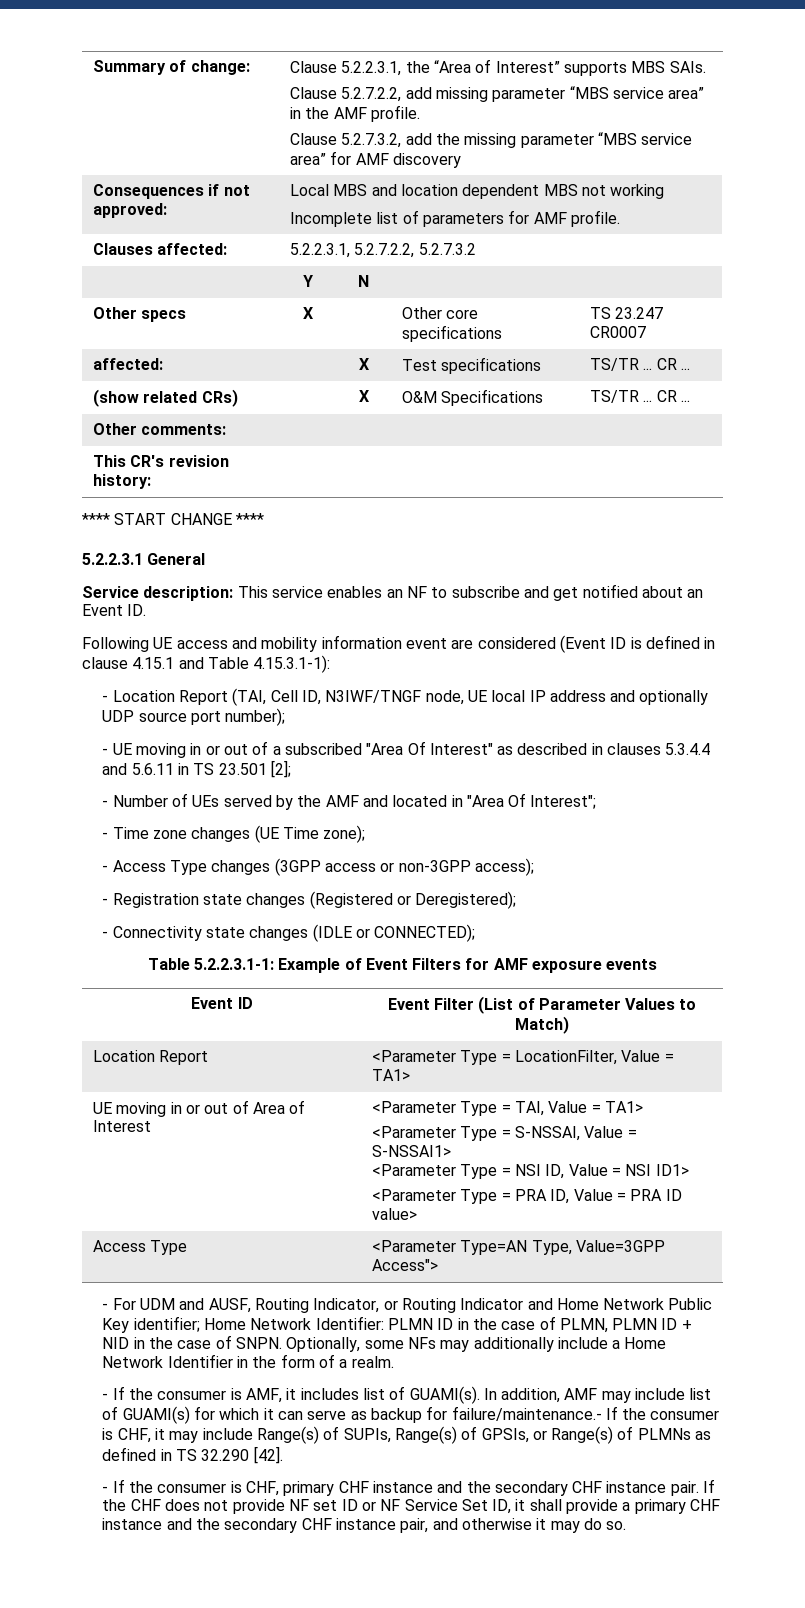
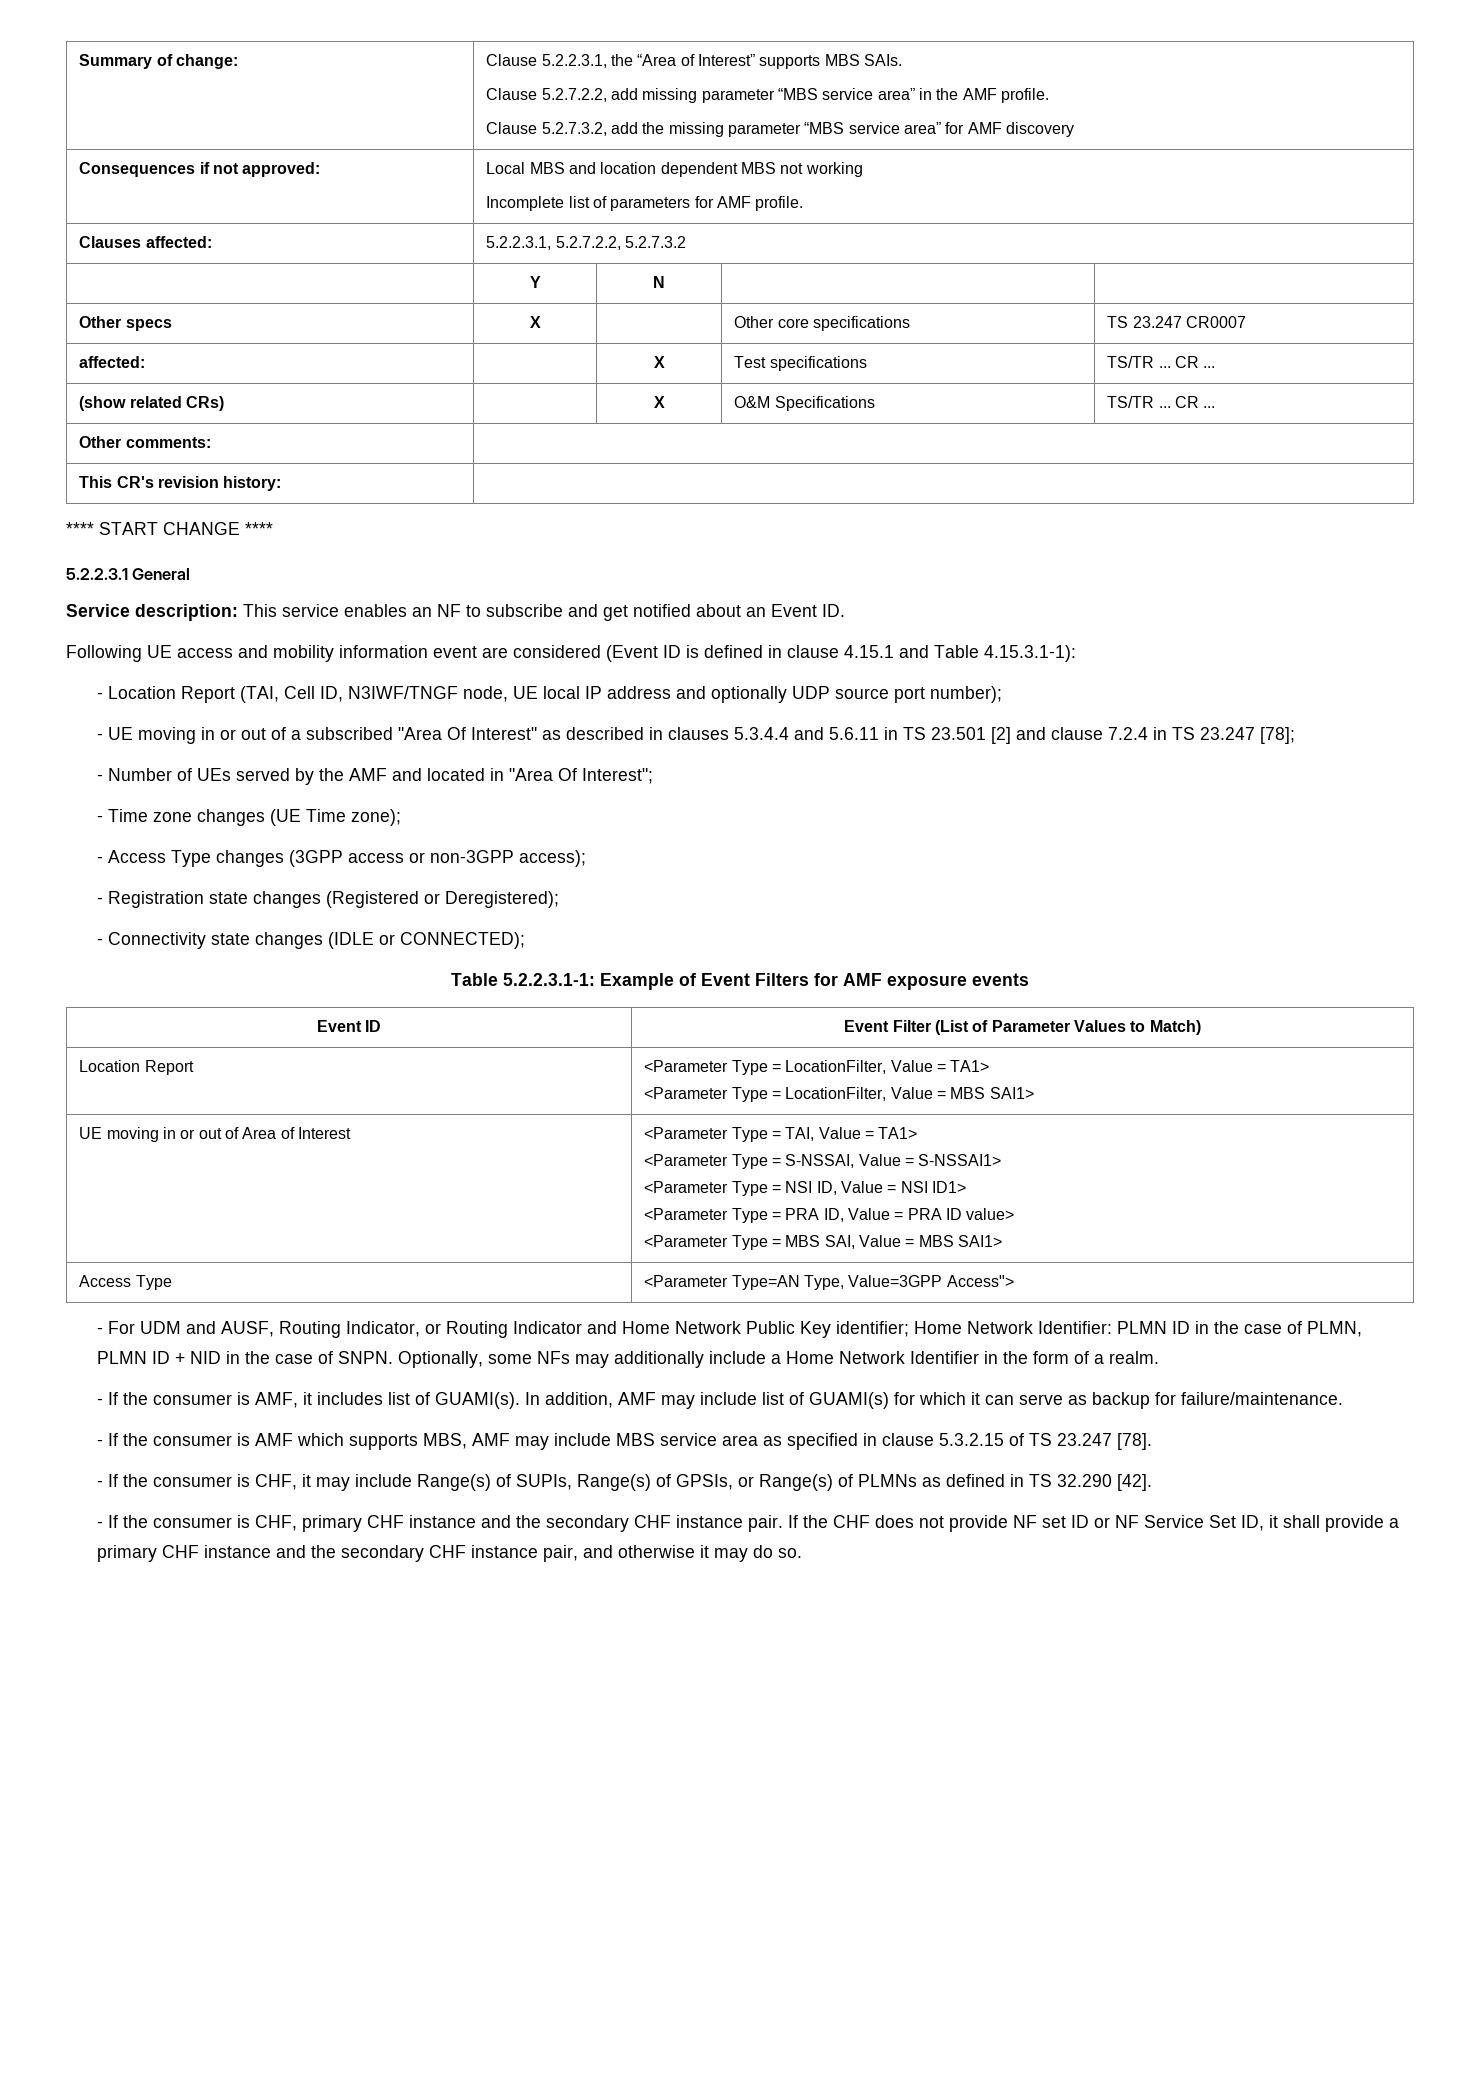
[270,760,291,778] [2]; -> [991,727,1296,744] [2] and clause 7.2.4 in TS 23.247 [78];
(411, 1075) none -> [644,1087,1034,1102] // <Parameter Type = LocationFilter, Value = MBS SAI1>
(418, 1214) none -> [644,1235,1002,1250] // <Parameter Type = MBS SAI, Value = MBS SAI1>
[451,1406,602,1421] failure/maintenance.- -> [1181,1392,1344,1405] [97,1433,1153,1450] [97,1480,104,1487] failure/maintenance. // - If the consumer is AMF which supports MBS, AMF may include MBS service area as specified in clause 5.3.2.15 of TS 23.247 [78]. // -

